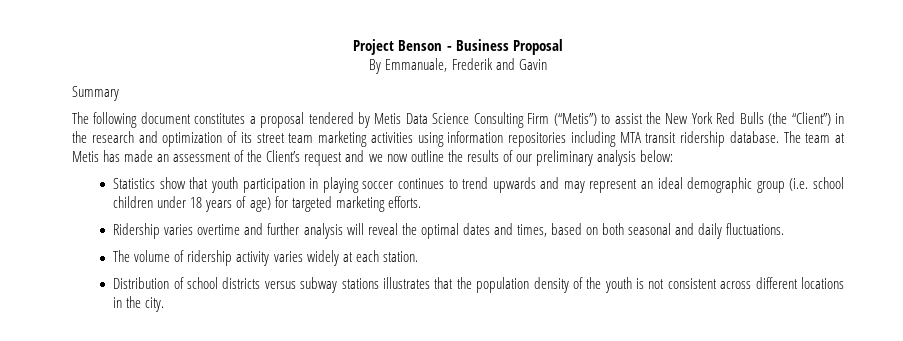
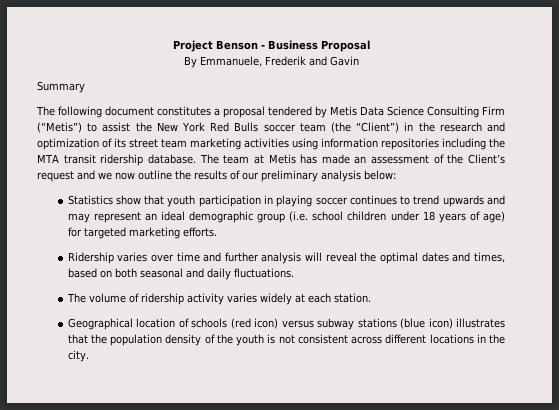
[385,58,448,72] Emmanuale, -> [199,56,262,67] Emmanuele,
(764, 118) none -> [263,123,326,132] soccer team
(616, 139) none -> [489,138,505,148] the
[197,224,241,235] overtime -> [150,252,200,262] over time
[113,277,261,289] Distribution of school districts -> [67,318,279,330] Geographical location of schools (red icon)
(379, 283) none -> [400,318,453,329] (blue icon)

